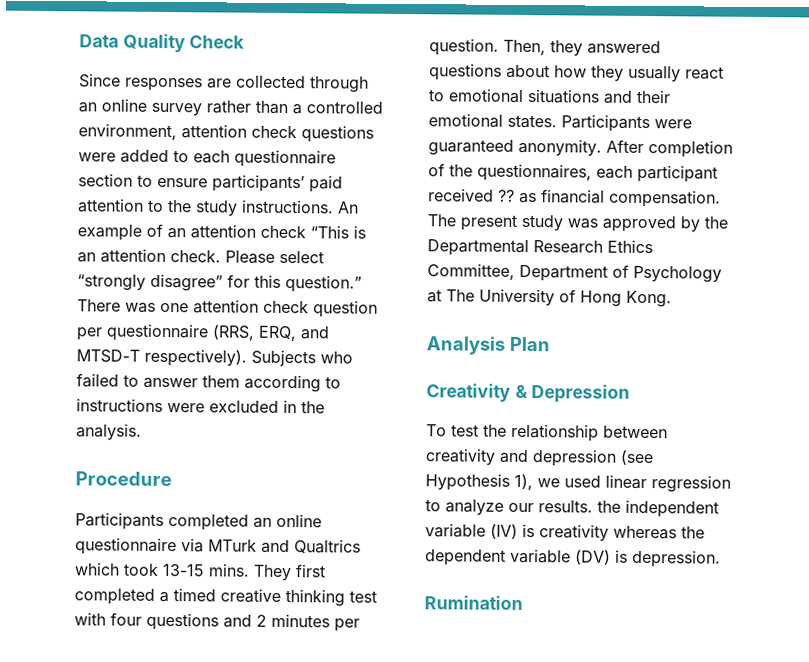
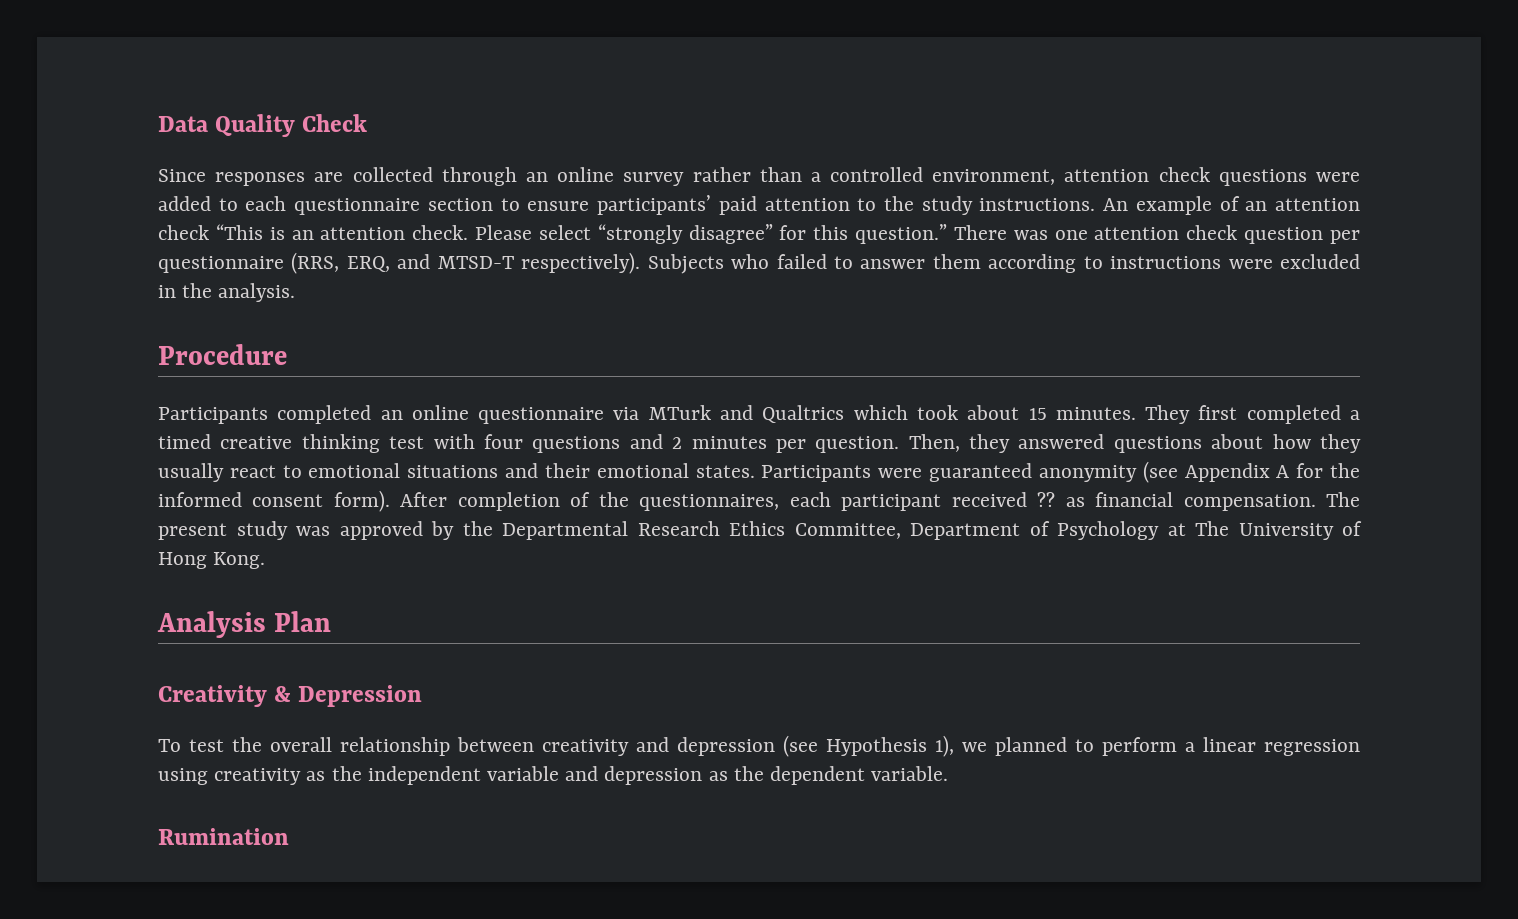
[162,563,250,577] 13-15 mins. -> [967,405,1136,420] about 15 minutes.
[518,138,602,157] anonymity. -> [1038,461,1360,483] [158,490,390,512] anonymity (see Appendix A for the informed consent form).
(507, 430) none -> [270,737,332,752] overall
[564,474,731,493] [425,499,719,518] [425,523,705,542] [425,548,721,568] used linear regression to analyze our results. the independent variable (IV) is creativity whereas the dependent variable (DV) is depression. -> [995,737,1360,756] [158,766,949,785] planned to perform a linear regression using creativity as the independent variable and depression as the dependent variable.

